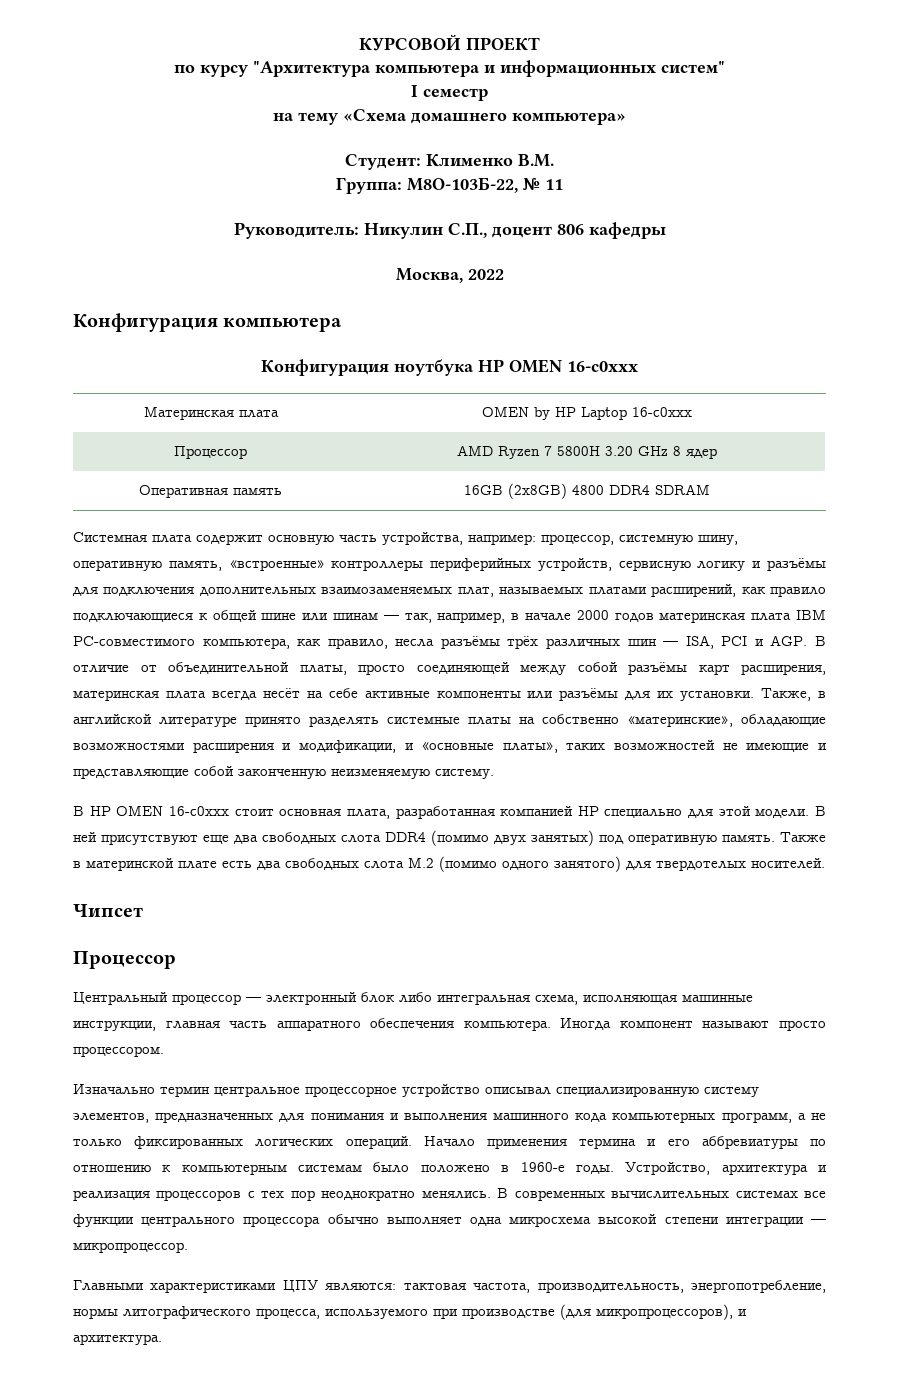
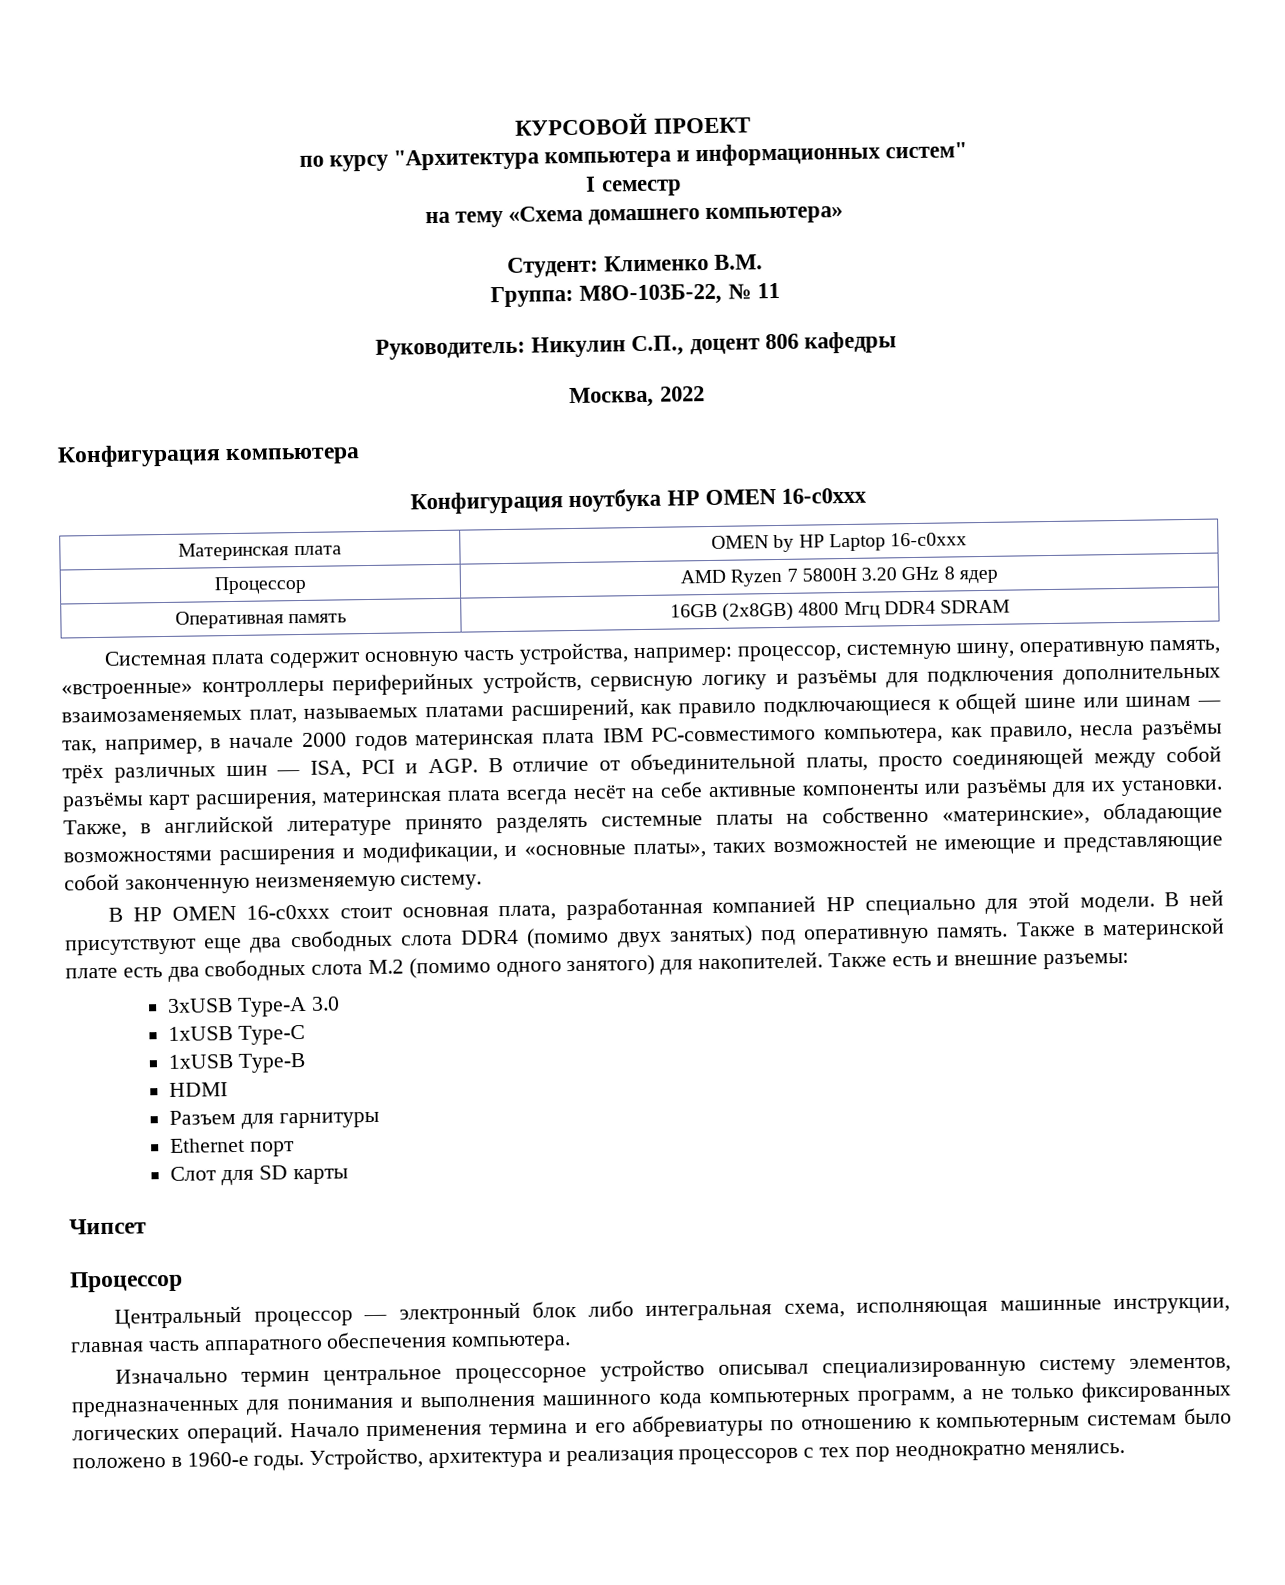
(604, 490) none -> [843,601,880,620] Мгц
[656,858,825,871] твердотелых носителей. -> [698,951,1130,970] [167,996,340,1017] [168,1024,305,1045] [168,1052,306,1073] [169,1082,229,1097] [169,1109,379,1129] [170,1137,295,1157] [170,1165,348,1186] накопителей. Также есть и внешние разъемы: // 3xUSB Type-A 3.0 // 1xUSB Type-C // 1xUSB Type-B // HDMI // Разъем для гарнитуры // Ethernet порт // Слот для SD карты
[560,1018,826,1031] [73,1046,164,1057] Иногда компонент называют просто процессором. -> (572, 1343) none
[497,1188,827,1201] [73,1214,827,1227] [73,1242,188,1253] [73,1280,827,1293] [73,1304,747,1320] [73,1334,162,1345] В современных вычислительных системах все функции центрального процессора обычно выполняет одна микросхема высокой степени интеграции — микропроцессор. // Главными характеристиками ЦПУ являются: тактовая частота, производительность, энергопотребление, нормы литографического процесса, используемого при производстве (для микропроцессоров), и архитектура. -> (1126, 1448) none

